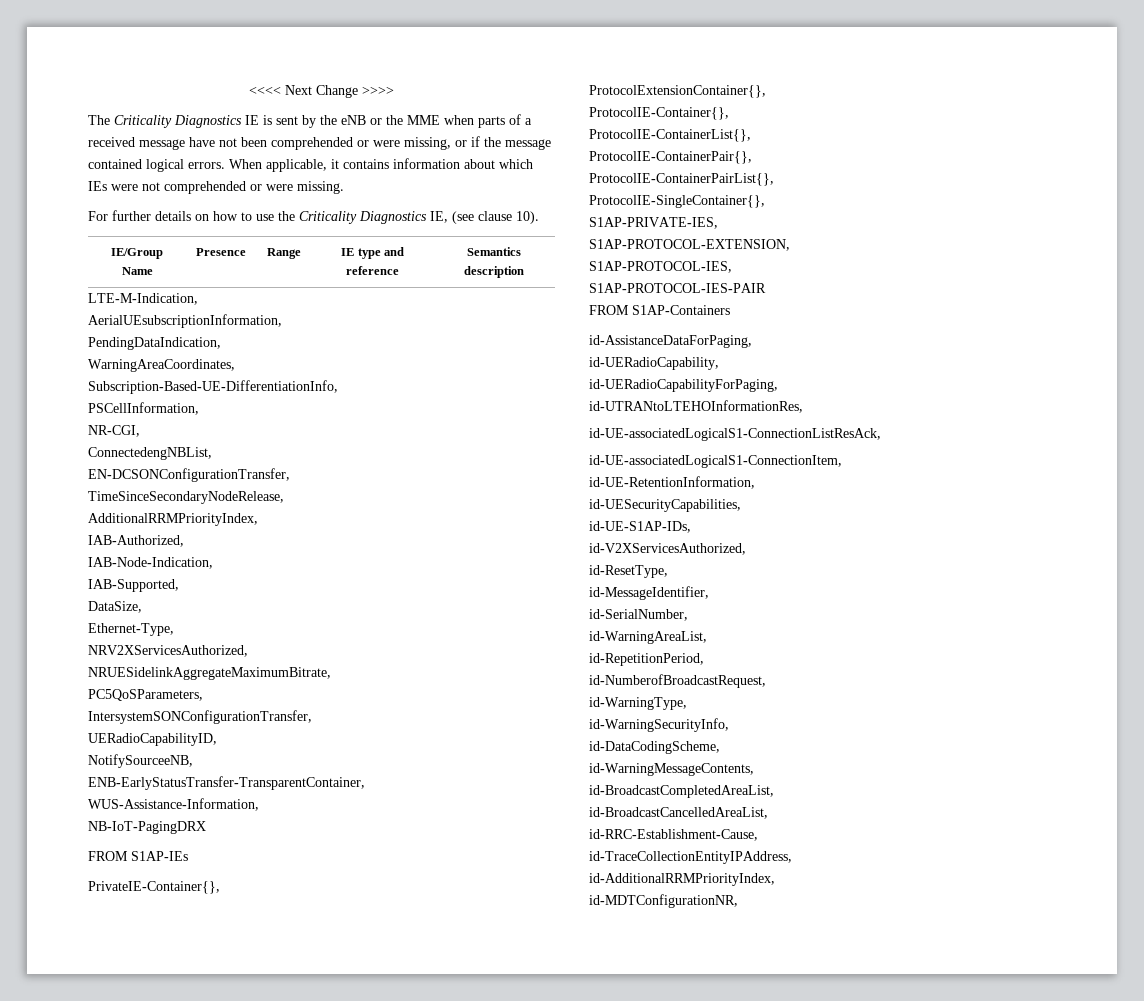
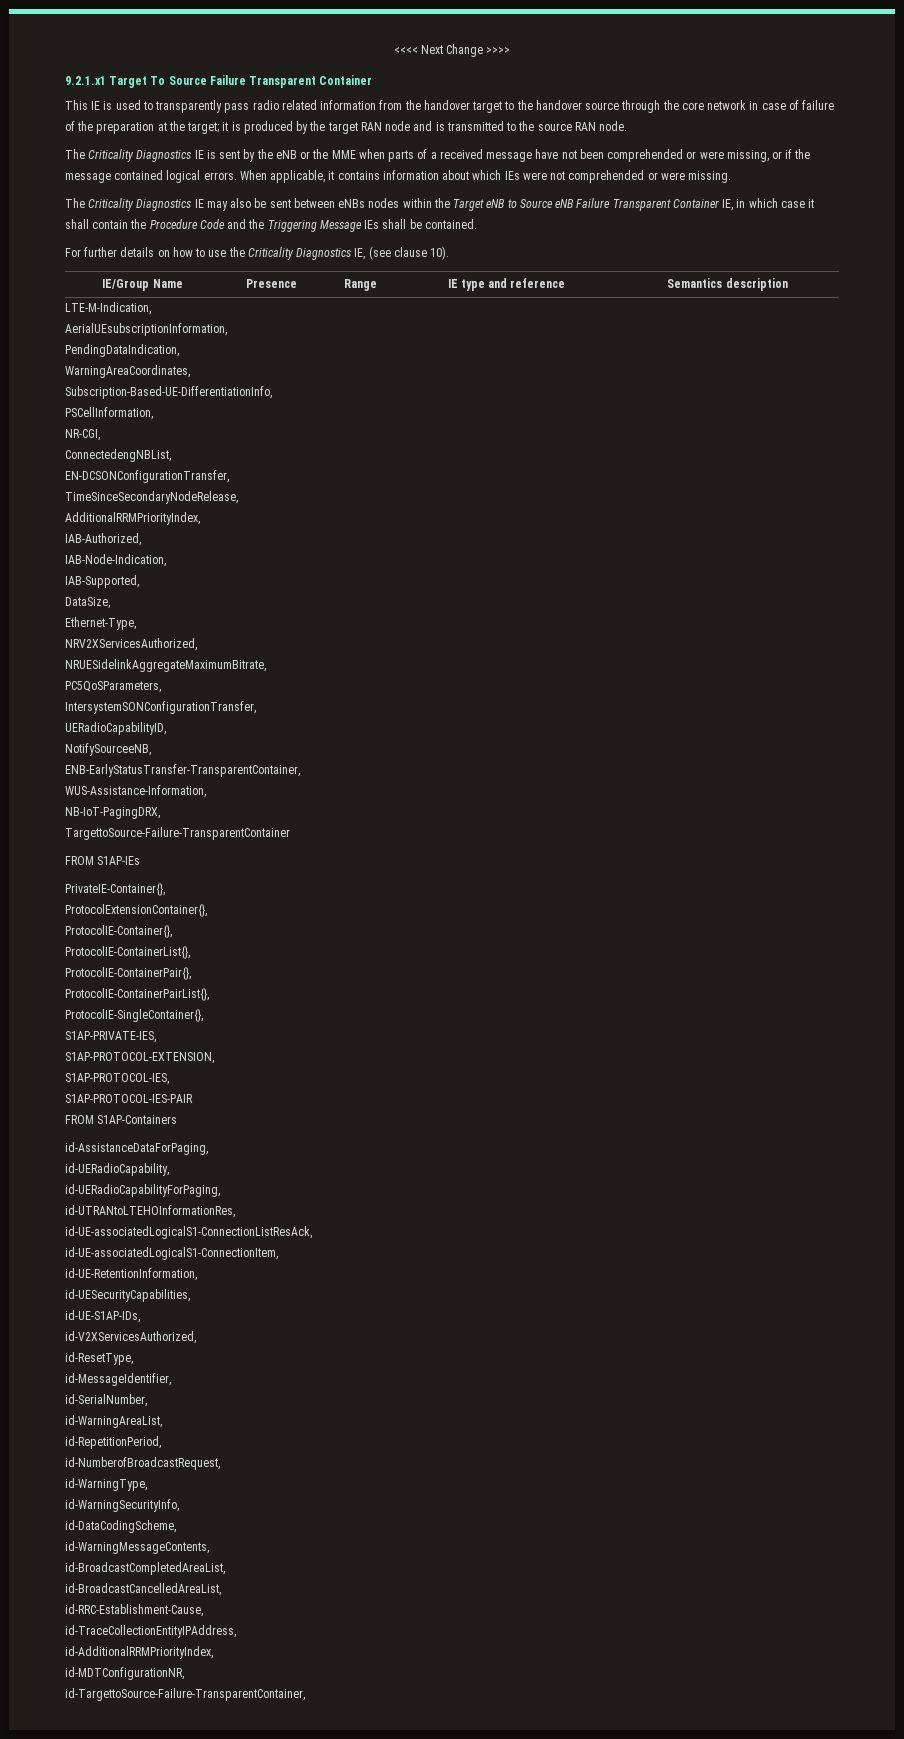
(394, 90) none -> [65,75,373,88] [65,100,835,113] [65,121,628,134] // 9.2.1.x1 Target To Source Failure Transparent Container // This IE is used to transparently pass radio related information from the handover target to the handover source through the core network in case of failure of the preparation at the target; it is produced by the target RAN node and is transmitted to the source RAN node.
(344, 187) none -> [65,198,815,211] [65,219,477,232] // The Criticality Diagnostics IE may also be sent between eNBs nodes within the Target eNB to Source eNB Failure Transparent Container IE, in which case it shall contain the Procedure Code and the Triggering Message IEs shall be contained.
[88,821,206,834] NB-IoT-PagingDRX -> [65,807,160,819] [65,827,290,840] NB-IoT-PagingDRX, // TargettoSource-Failure-TransparentContainer
(738, 901) none -> [65,1688,305,1701] // id-TargettoSource-Failure-TransparentContainer,

